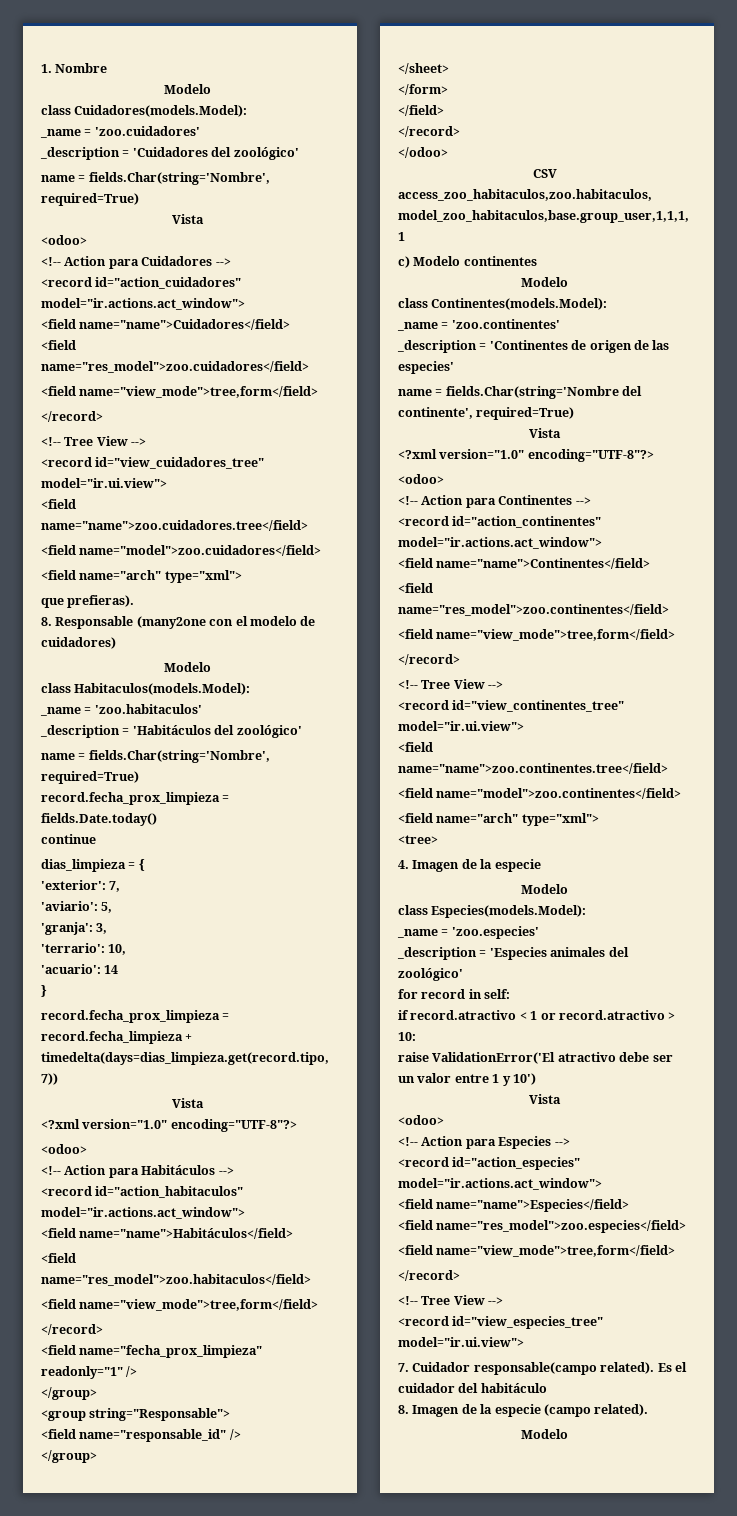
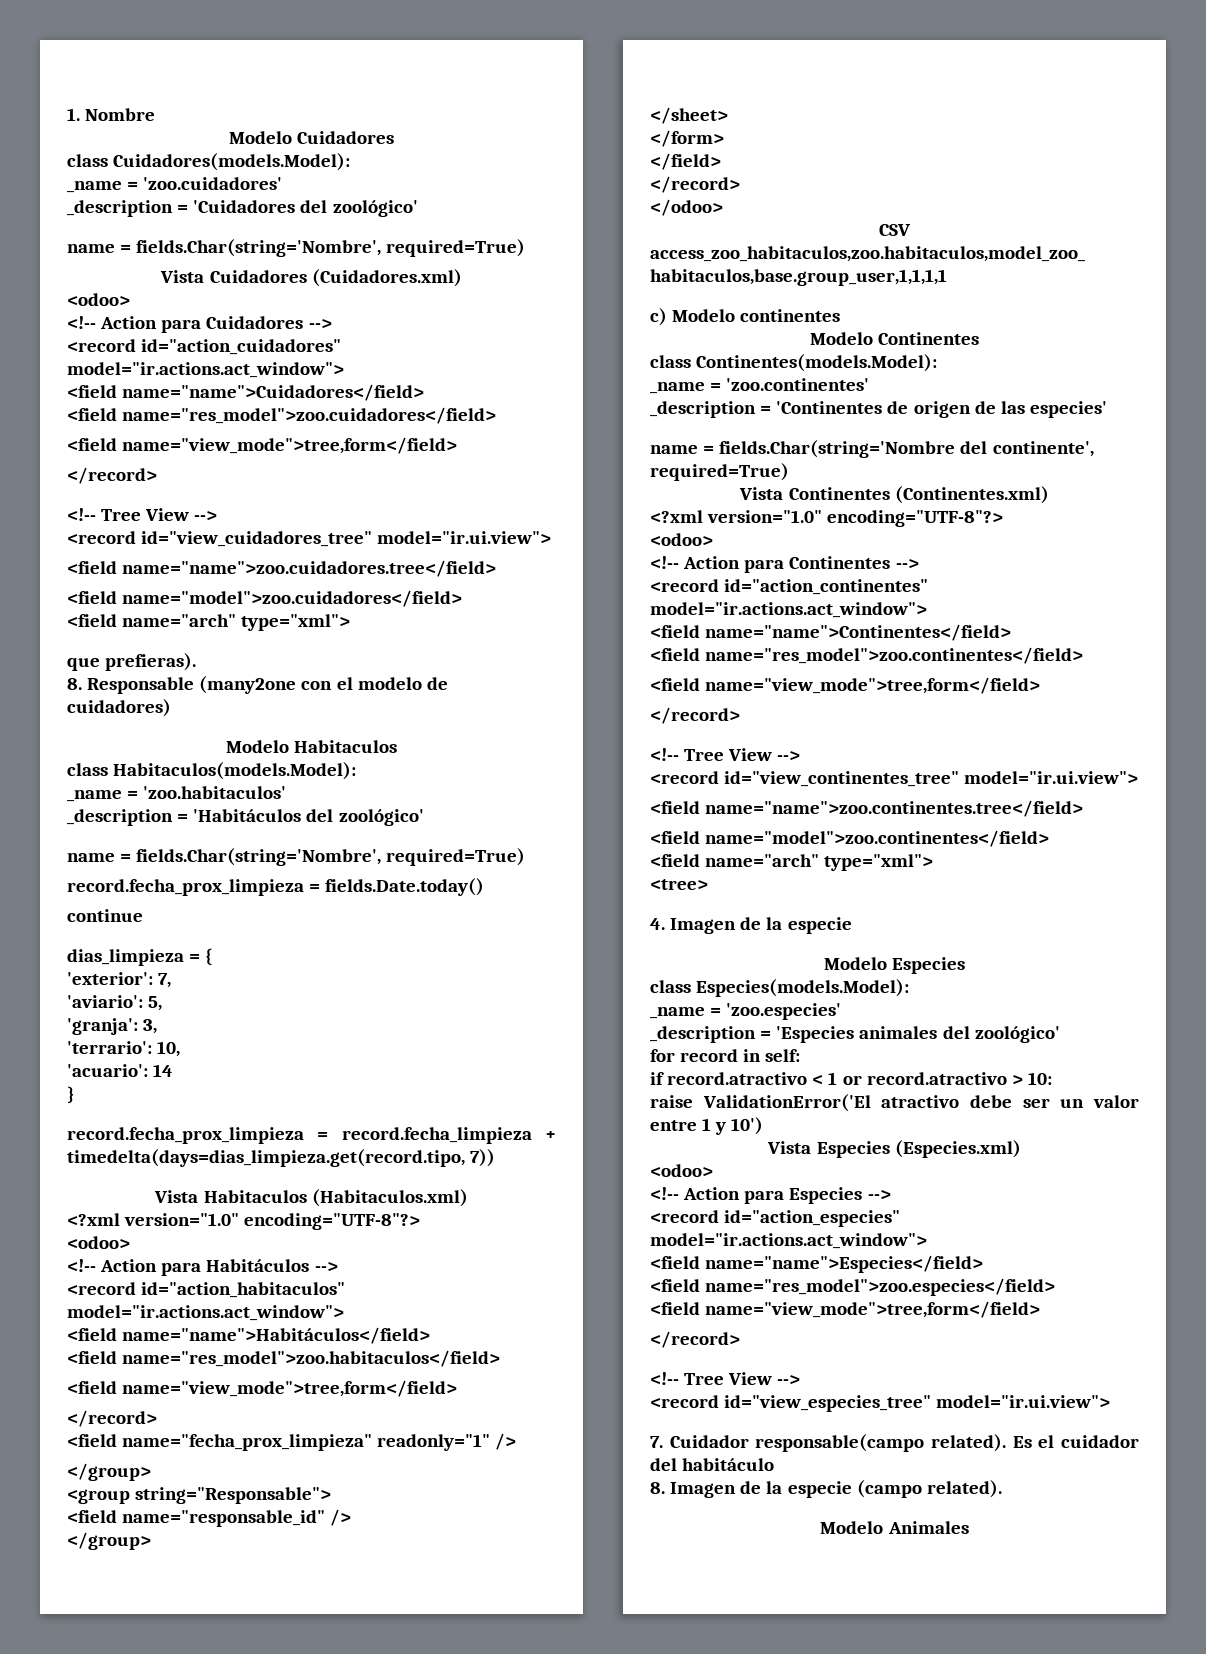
(211, 89) none -> [297,131,395,144] Cuidadores
(204, 219) none -> [209,269,462,287] Cuidadores (Cuidadores.xml)
(211, 667) none -> [294,740,398,753] Habitaculos
(204, 1103) none -> [203,1189,468,1207] Habitaculos (Habitaculos.xml)
(568, 282) none -> [878,332,980,345] Continentes
(561, 433) none -> [788,486,1049,504] Continentes (Continentes.xml)
(568, 889) none -> [892,957,966,974] Especies
(561, 1099) none -> [816,1140,1021,1158] Especies (Especies.xml)
(568, 1434) none -> [887,1521,969,1534] Animales

